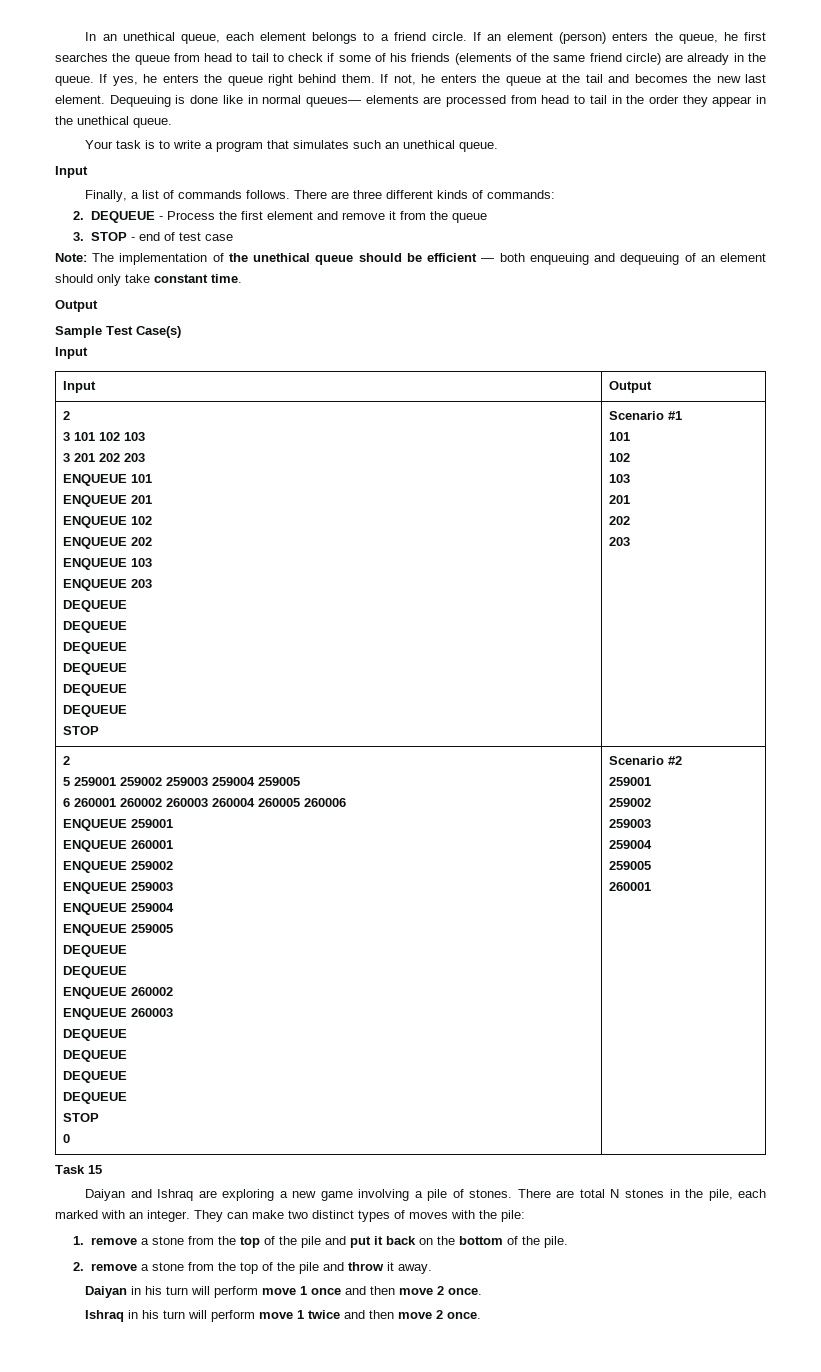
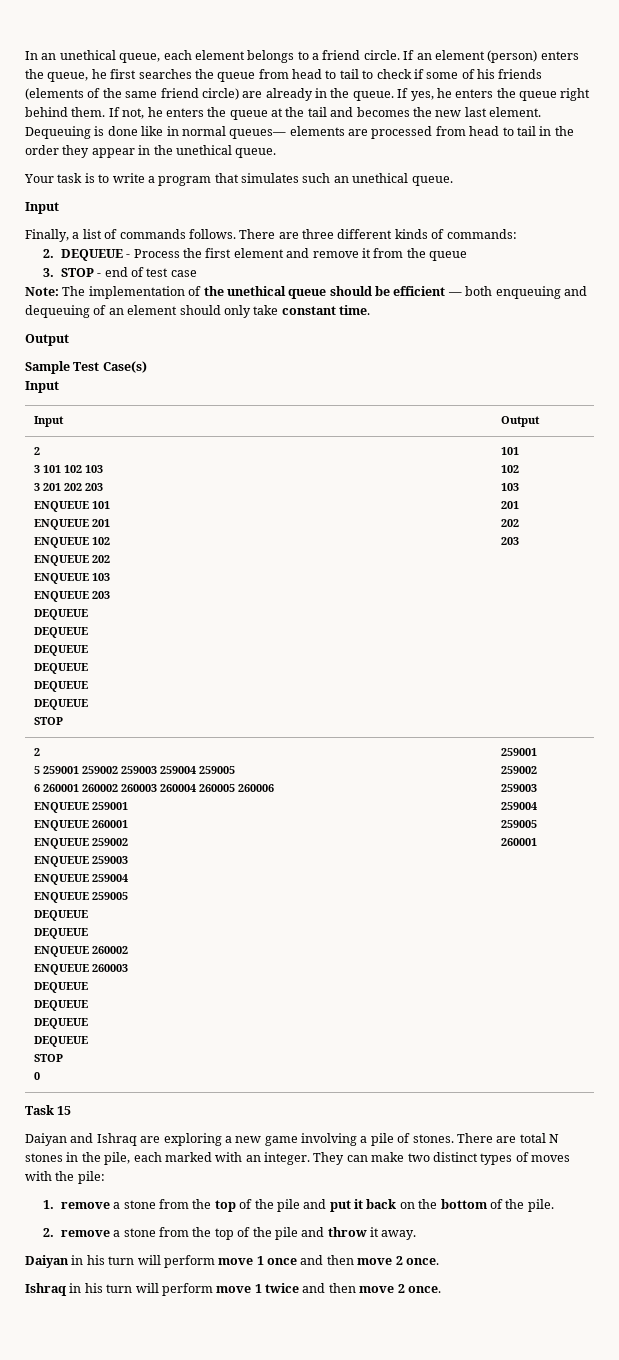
[609,411,683,420] Scenario #1 // -> (63, 721) none
[609,756,683,765] Scenario #2 // -> (40, 1076) none

